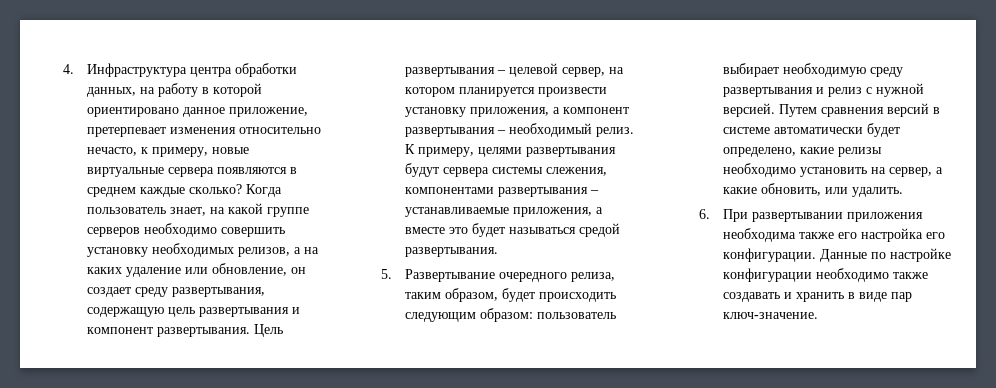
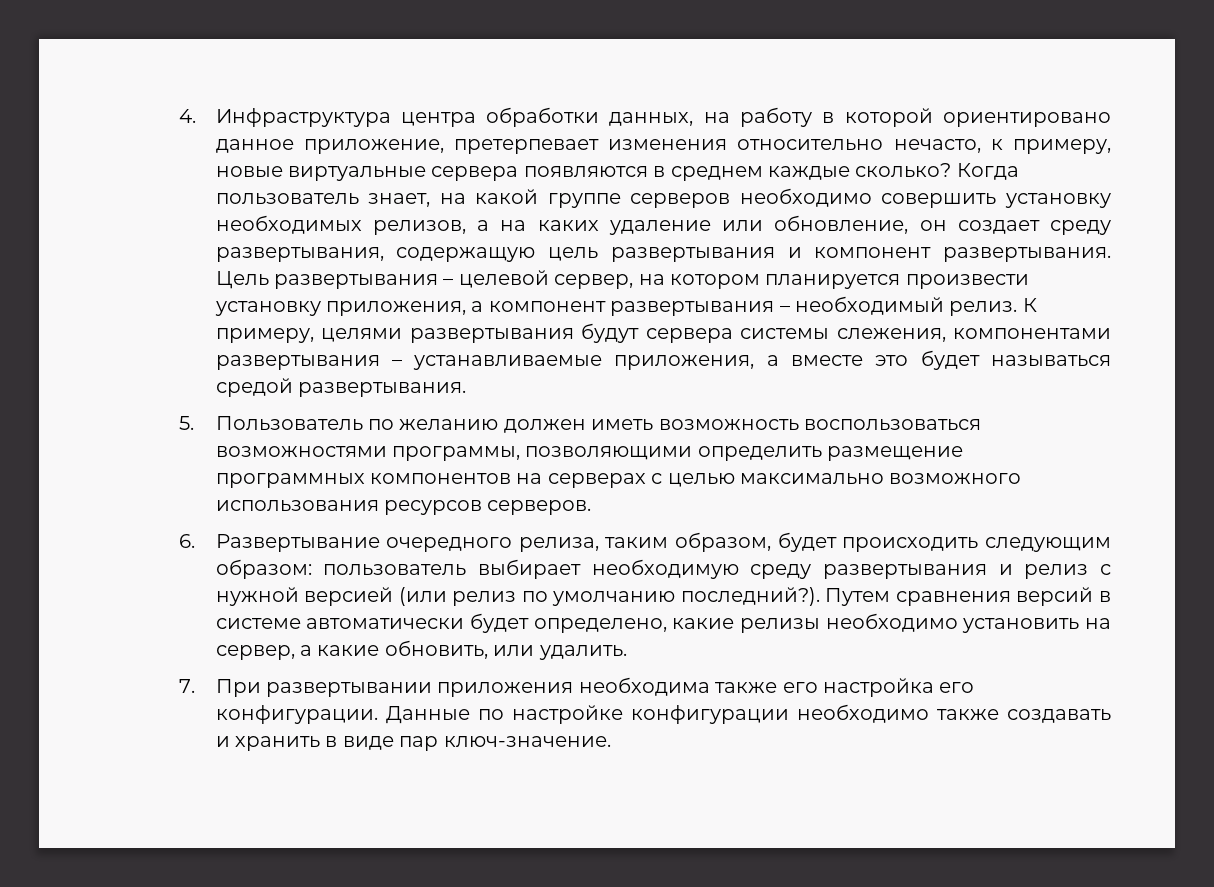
(392, 274) none -> [215,416,981,433] [215,446,964,461] [215,473,1022,488] [215,500,592,515] [179,534,196,548] Пользователь по желанию должен иметь возможность воспользоваться возможностями программы, позволяющими определить размещение программных компонентов на серверах с целью максимально возможного использования ресурсов серверов. // 6.
[723,103,776,117] версией. -> [304,587,820,606] версией (или релиз по умолчанию последний?).
[698,209,710,219] 6. -> [179,679,196,693] 7.

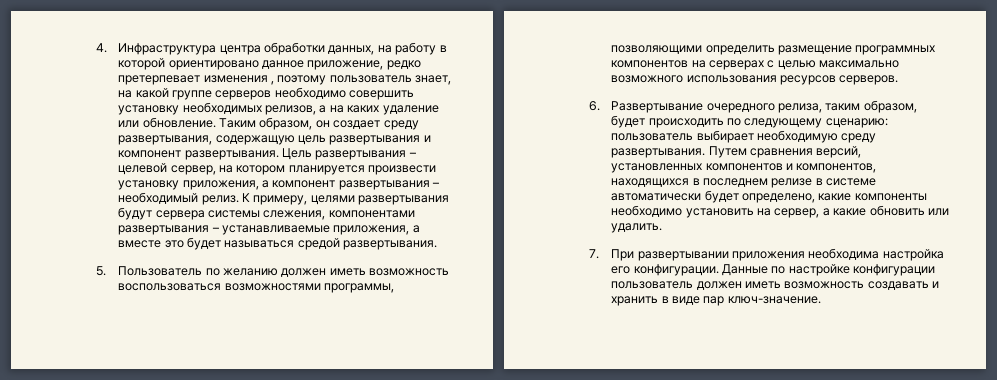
(444, 146) none -> [386,60,421,70] редко
[737,139,1111,154] [215,163,1019,181] относительно нечасто, к примеру, новые виртуальные сервера появляются в среднем каждые сколько? Когда -> [271,75,327,85] , поэтому
[774,215,909,234] обновление, -> [142,117,313,130] обновление. Таким образом,
[985,537,1111,552] [215,559,312,579] следующим образом: -> [727,118,888,128] по следующему сценарию:
[822,564,1111,579] [215,587,1094,606] развертывания и релиз с нужной версией (или релиз по умолчанию последний?). Путем сравнения версий -> [611,146,862,158] [611,163,877,173] [611,178,813,188] развертывания. Путем сравнения версий, установленных компонентов и компонентов, находящихся в последнем релизе
[739,618,820,633] релизы -> [854,193,927,201] компоненты
[384,640,488,659] обновить, -> [869,205,925,216] обновить
[715,682,818,693] также его -> (880, 254) none
[796,704,999,723] необходимо также -> [611,281,865,290] пользователь должен иметь возможность

